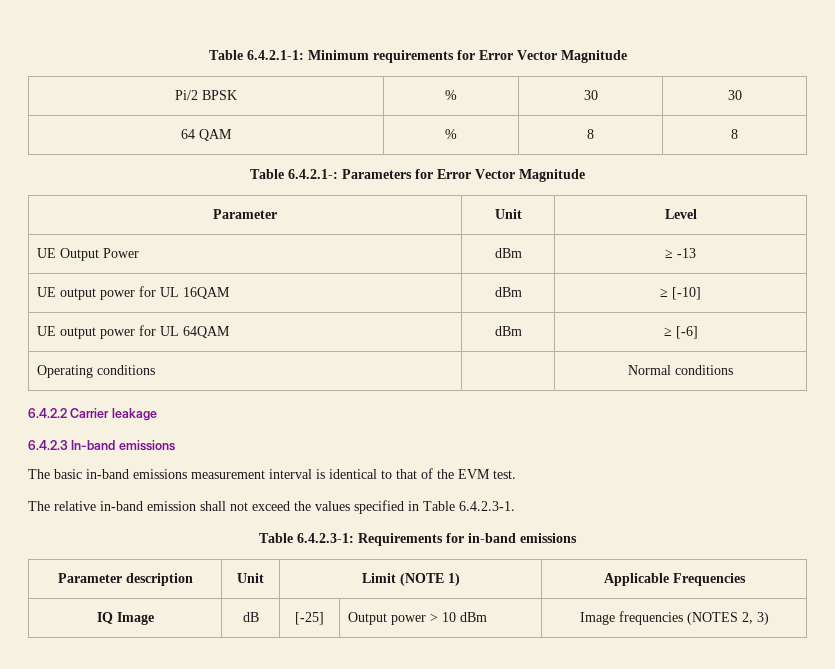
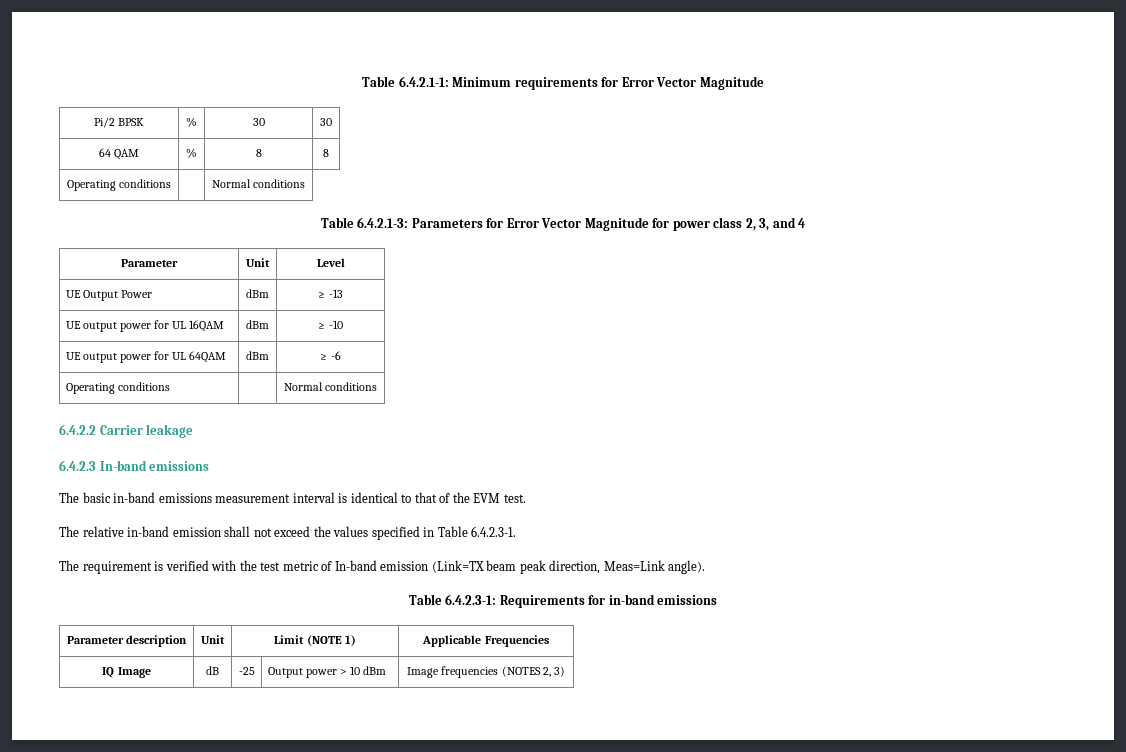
[250,169,338,179] // Table 6.4.2.1-: -> [66,179,172,191] [211,179,306,188] [320,217,409,228] // Operating conditions | | Normal conditions // Table 6.4.2.1-3:
(585, 175) none -> [652,217,806,231] for power class 2, 3, and 4
[672,287,701,300] [-10] -> [328,320,343,329] -10
[675,326,698,339] [-6] -> [330,351,341,360] -6
(515, 506) none -> [59,560,706,574] // The requirement is verified with the test metric of In-band emission (Link=TX beam peak direction, Meas=Link angle).
[295,612,324,625] [-25] -> [238,667,255,675] -25

